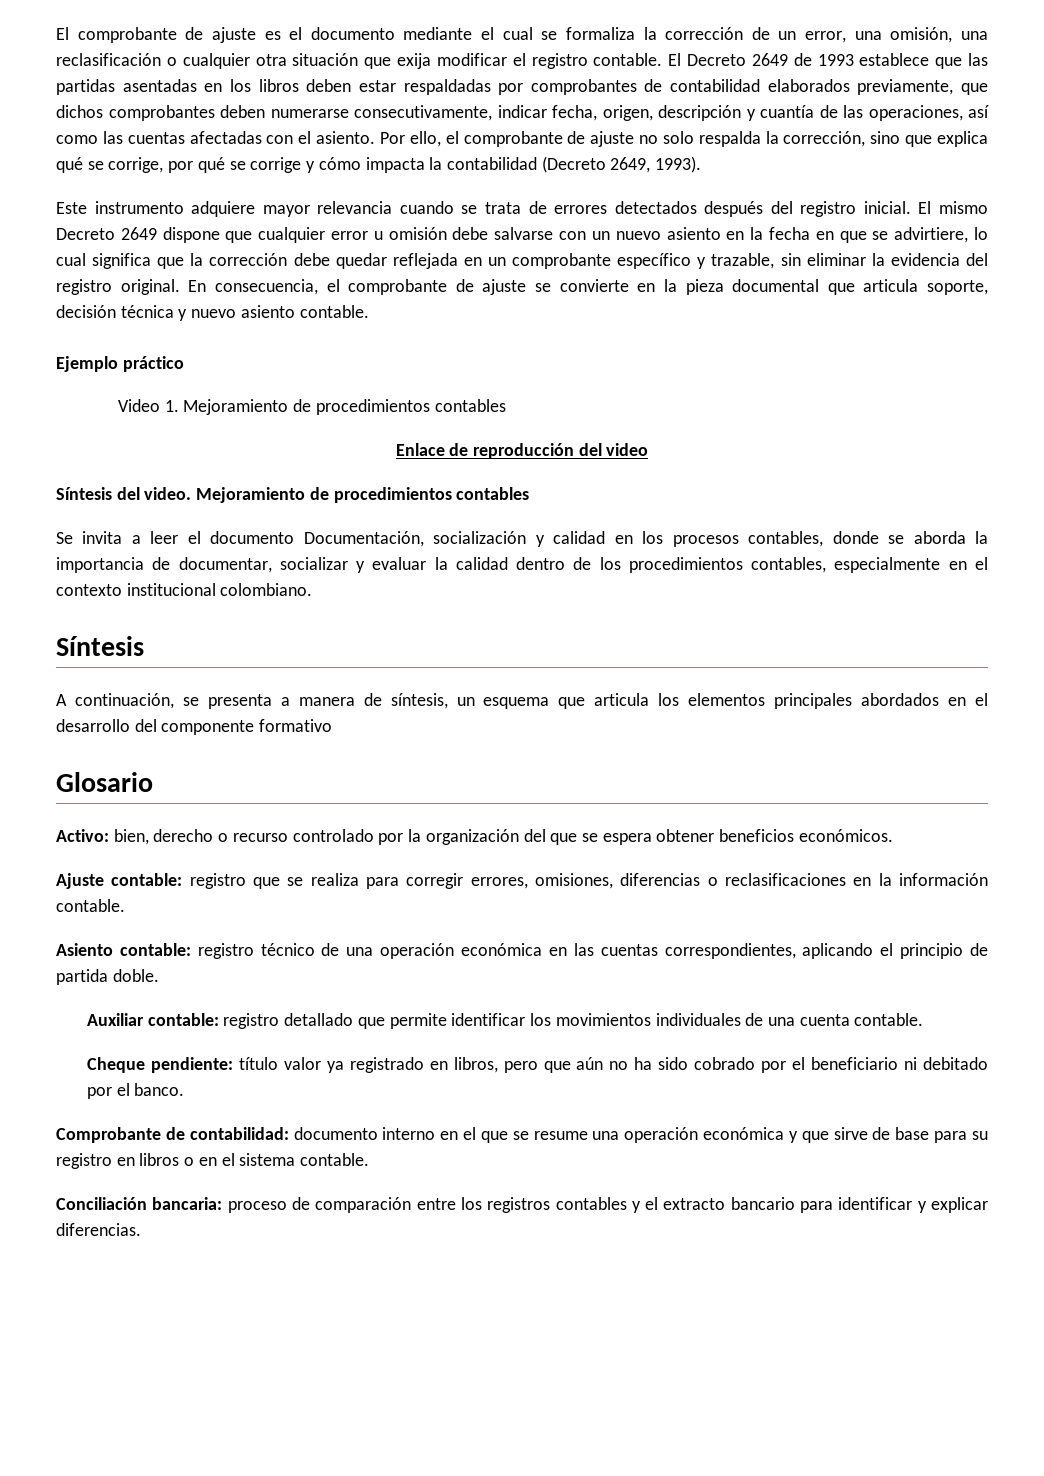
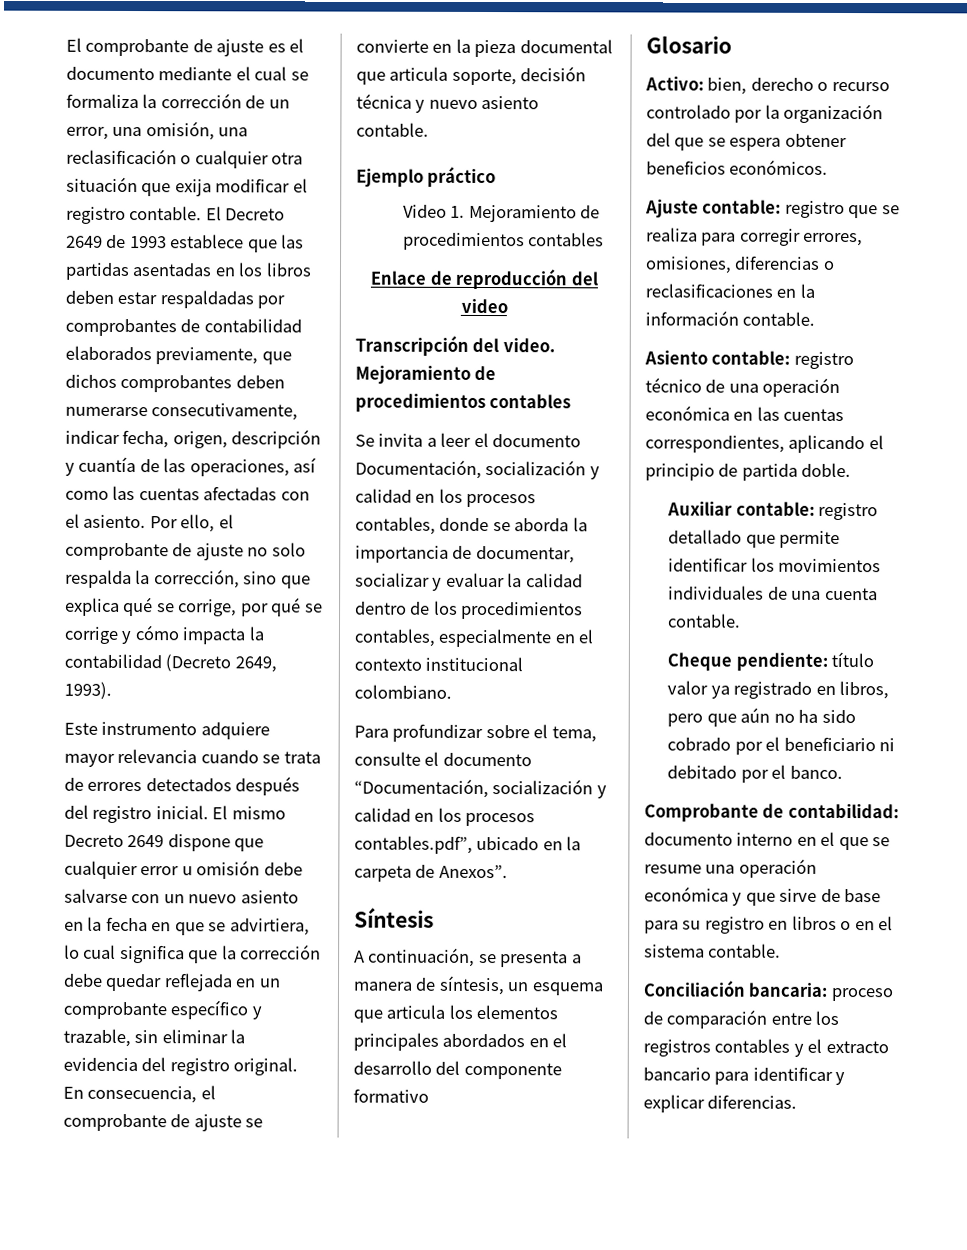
[894,227,969,243] advirtiere, -> [229,918,310,936] advirtiera,
[56,487,112,500] Síntesis -> [355,335,469,356] Transcripción
(313, 589) none -> [354,723,597,743] [354,751,532,767] [354,778,607,799] [354,807,536,827] [354,835,582,854] [354,864,508,882] // Para profundizar sobre el tema, consulte el documento “Documentación, socialización y calidad en los procesos contables.pdf”, ubicado en la carpeta de Anexos”.

